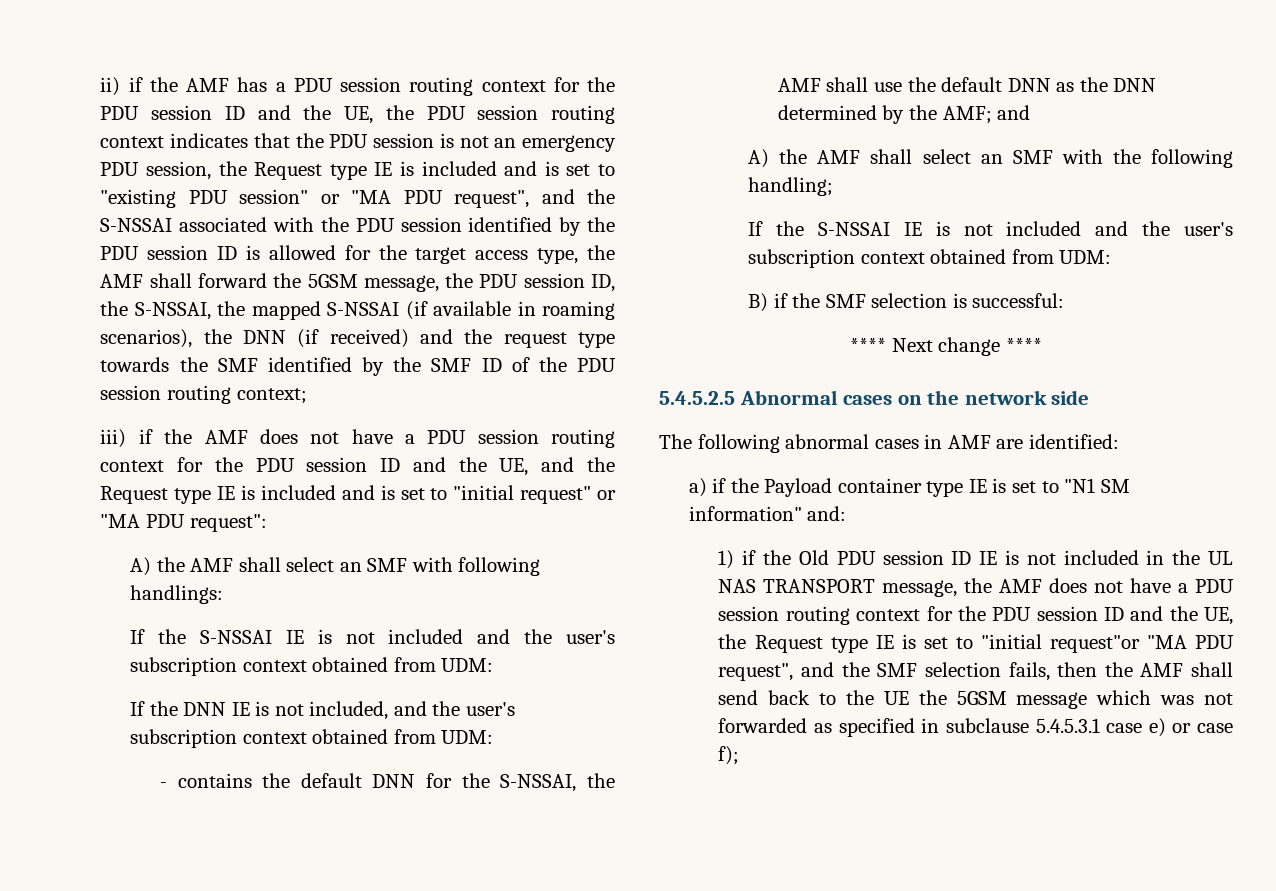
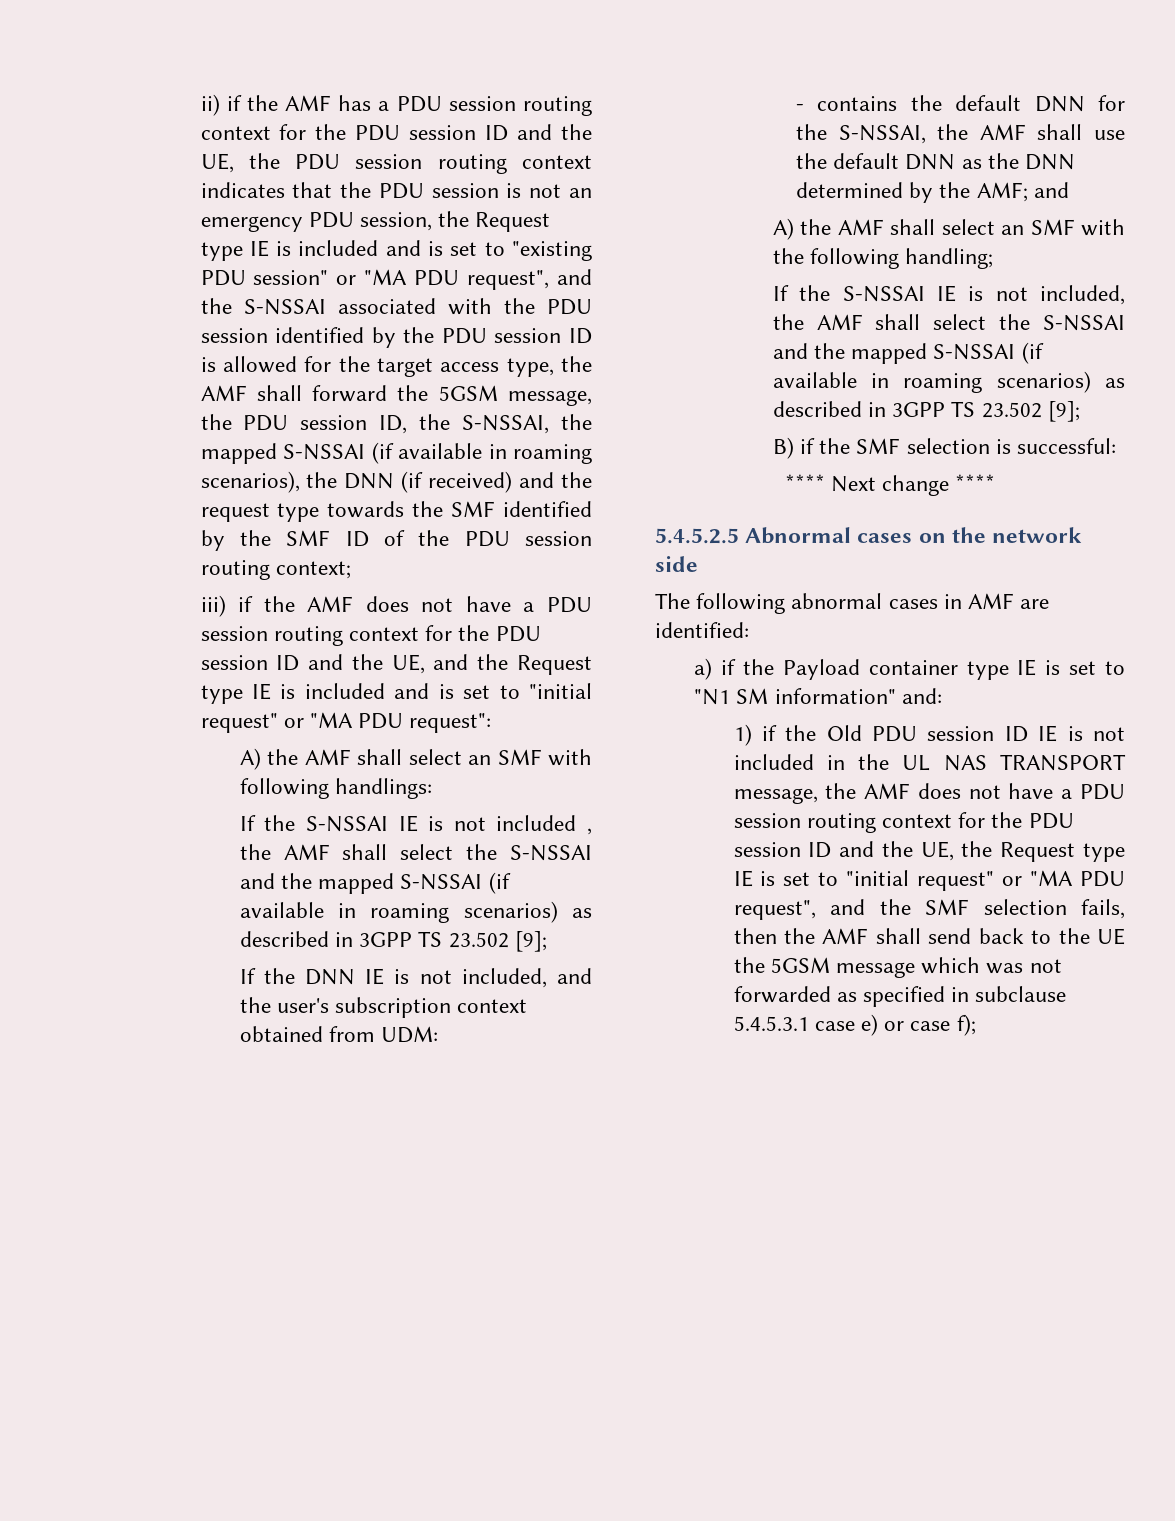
[477,629,615,644] [130,657,494,676] and the user's subscription context obtained from UDM: -> [586,828,592,835] [239,844,592,861] [239,872,511,894] [239,901,592,923] [239,931,547,952] , the AMF shall select the S-NSSAI and the mapped S-NSSAI (if available in roaming scenarios) as described in 3GPP TS 23.502 [9];
[1006,221,1233,236] [748,249,1112,268] included and the user's subscription context obtained from UDM: -> [1040,285,1125,305] [772,314,1125,331] [772,342,1044,364] [772,371,1125,393] [772,401,1080,422] included, the AMF shall select the S-NSSAI and the mapped S-NSSAI (if available in roaming scenarios) as described in 3GPP TS 23.502 [9];
[1049,635,1140,653] request"or -> [917,871,1023,891] request" or

